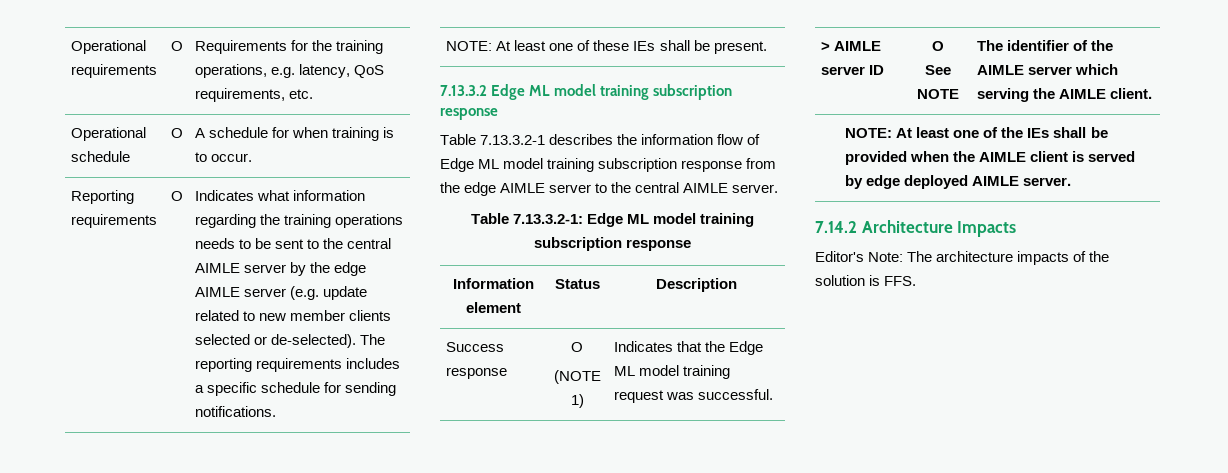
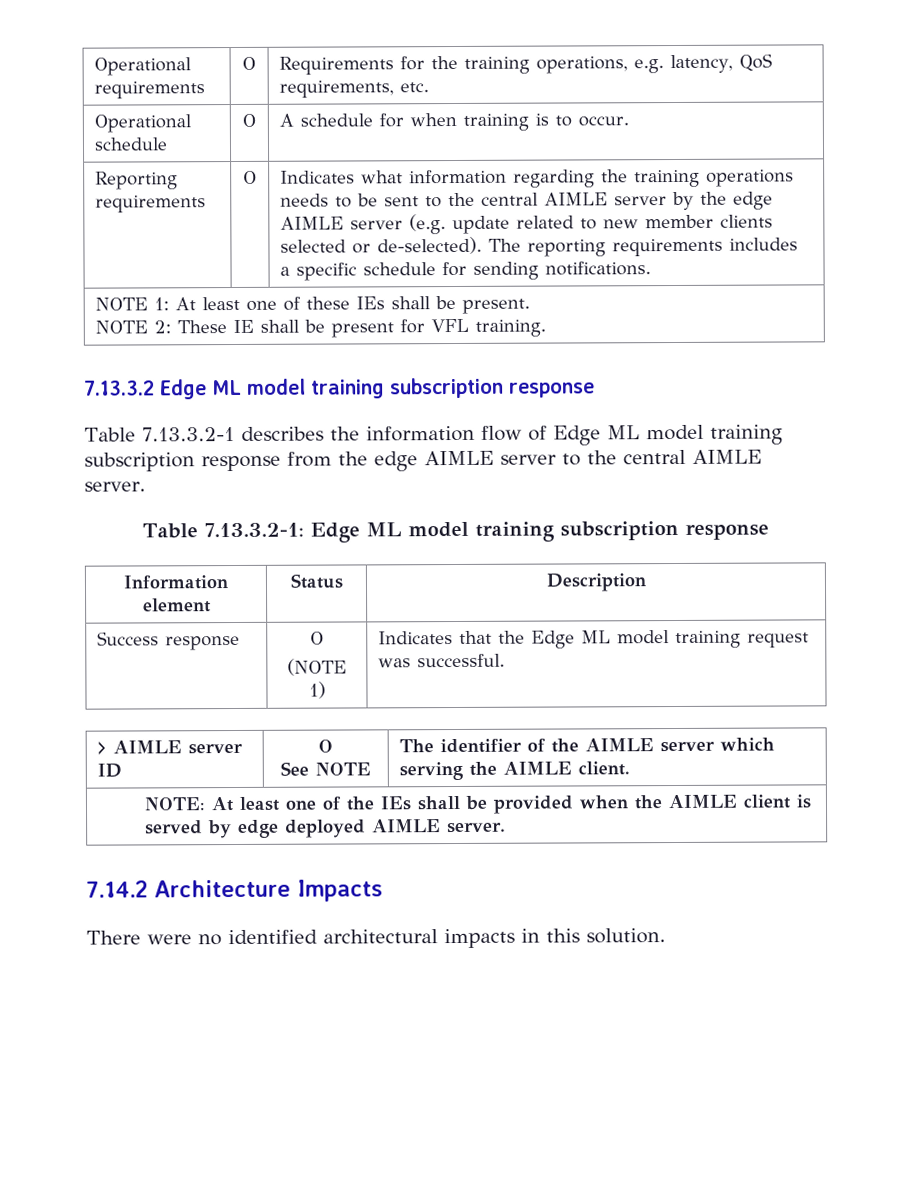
[446,41,493,51] NOTE: -> [94,297,169,311] NOTE 1:
(767, 47) none -> [94,318,546,338] // NOTE 2: These IE shall be present for VFL training.
[815,251,1110,265] [815,275,917,286] Editor's Note: The architecture impacts of the solution is FFS. -> [86,928,666,949] There were no identified architectural impacts in this solution.

